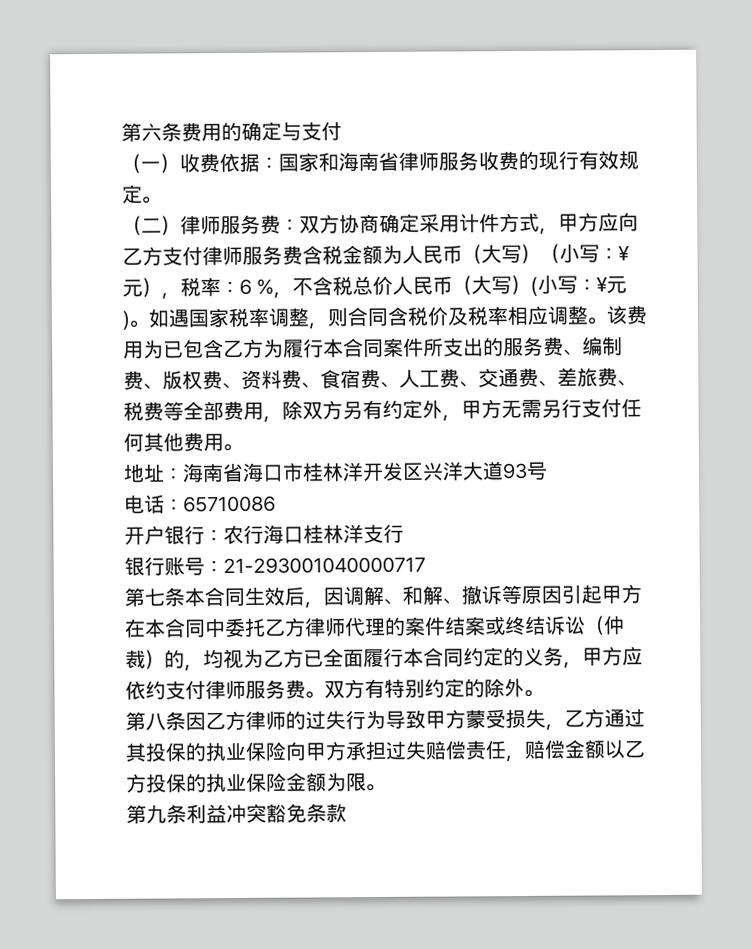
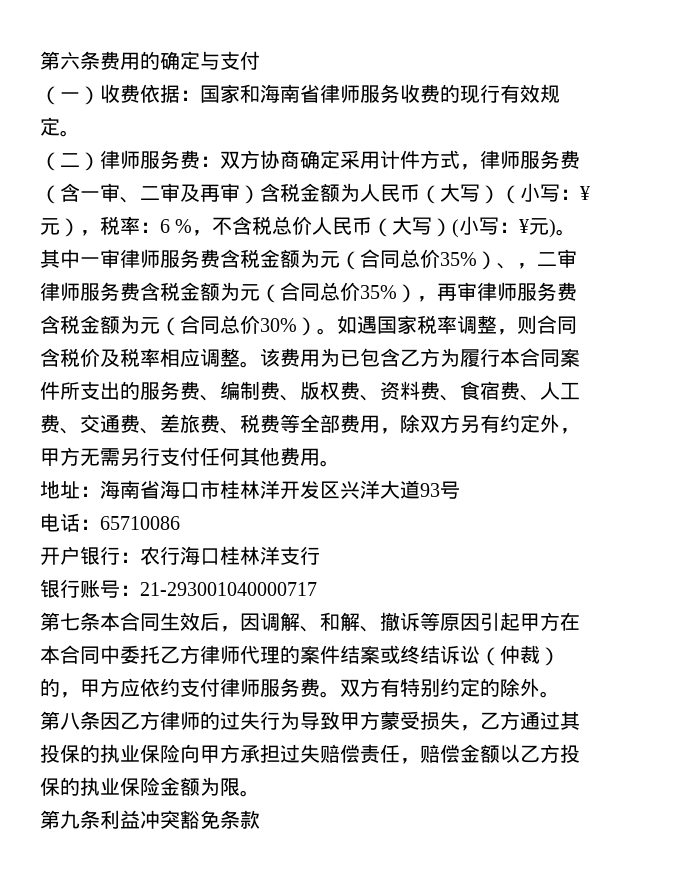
[558,212,639,232] [122,245,303,266] 甲方应向乙方支付律师服务费 -> [480,150,580,169] [40,183,260,204] 律师服务费（含一审、二审及再审）
(149, 324) none -> [40,249,577,270] [40,282,577,303] [40,315,337,336] 其中一审律师服务费含税金额为元（合同总价35%）、，二审律师服务费含税金额为元（合同总价35%），再审律师服务费含税金额为元（合同总价30%）。
[203,646,583,670] 均视为乙方已全面履行本合同约定的义务， -> (80, 695) none

